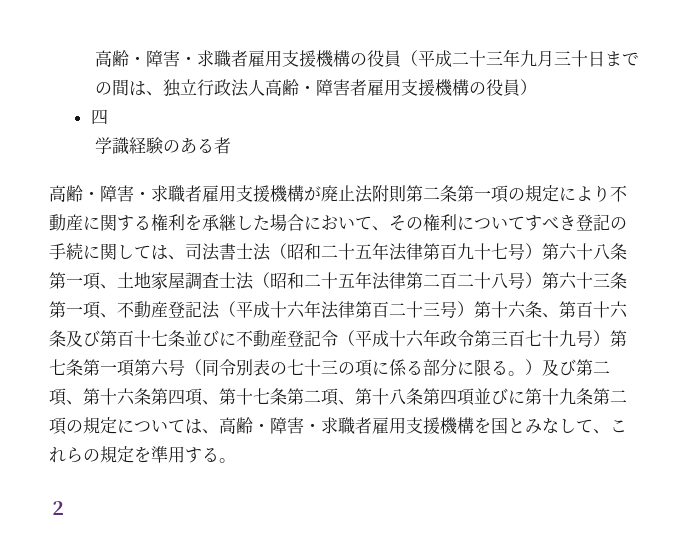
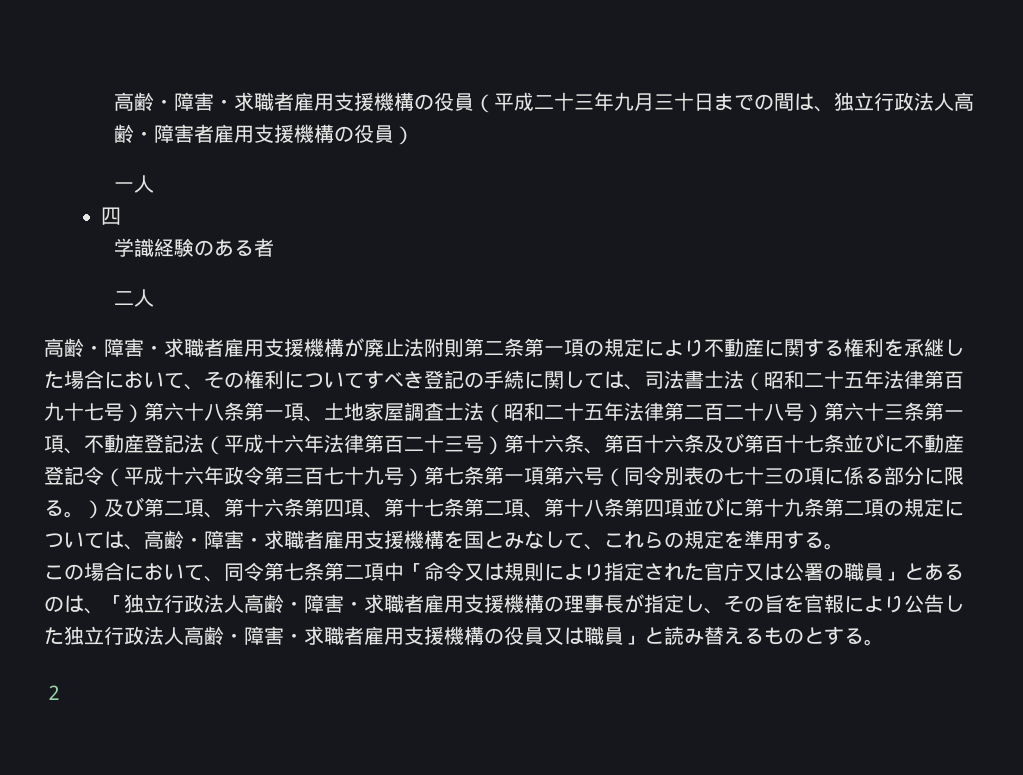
(538, 87) none -> [113,175,154,193] // 一人
(232, 145) none -> [113,289,154,307] // 二人
(236, 460) none -> [44,562,964,582] [44,594,964,614] [44,626,884,646] // この場合において、同令第七条第二項中「命令又は規則により指定された官庁又は公署の職員」とあるのは、「独立行政法人高齢・障害・求職者雇用支援機構の理事長が指定し、その旨を官報により公告した独立行政法人高齢・障害・求職者雇用支援機構の役員又は職員」と読み替えるものとする。

